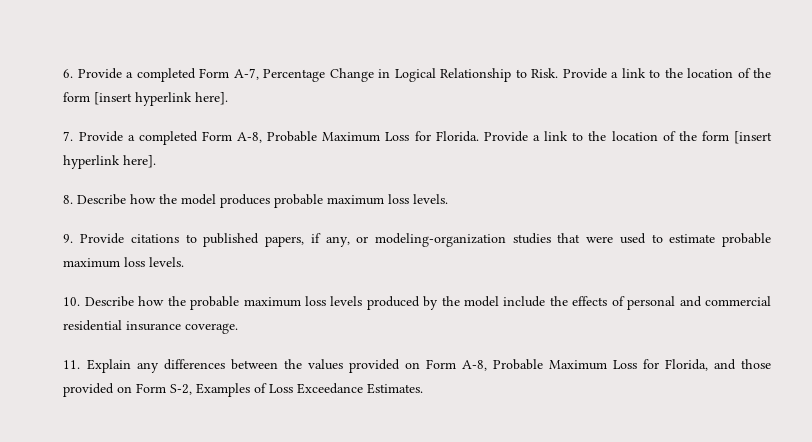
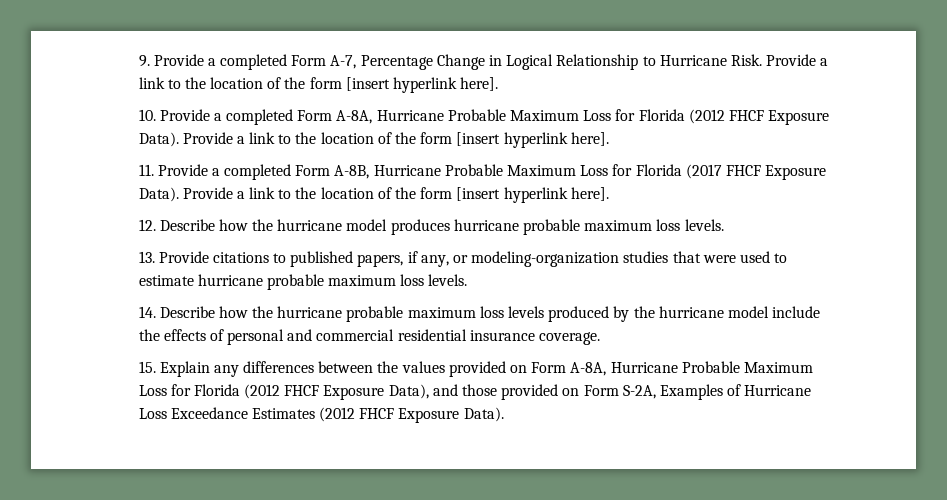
[63,69,74,78] 6. -> [138,55,150,67] 9.
(527, 73) none -> [659,55,727,66] Hurricane
[63,131,479,145] 7. Provide a completed Form A-8, Probable Maximum Loss for Florida. -> [138,109,830,125] [138,132,179,147] 10. Provide a completed Form A-8A, Hurricane Probable Maximum Loss for Florida (2012 FHCF Exposure Data).
[63,194,178,205] 8. Describe how the -> [138,164,827,180] [138,187,609,203] [138,219,343,231] 11. Provide a completed Form A-8B, Hurricane Probable Maximum Loss for Florida (2017 FHCF Exposure Data). Provide a link to the location of the form [insert hyperlink here]. // 12. Describe how the hurricane
[274,194,449,208] [63,234,74,243] probable maximum loss levels. // 9. -> [453,219,724,235] [138,251,155,263] hurricane probable maximum loss levels. // 13.
[722,233,772,247] [63,257,185,268] [63,296,186,307] probable maximum loss levels. // 10. Describe how the -> [197,274,468,290] [138,306,343,318] hurricane probable maximum loss levels. // 14. Describe how the hurricane
(460, 301) none -> [658,306,724,318] hurricane
[63,360,81,369] 11. -> [138,361,156,373] 15.
[461,359,708,371] A-8, Probable Maximum Loss for Florida, -> [570,361,813,376] [138,384,429,400] A-8A, Hurricane Probable Maximum Loss for Florida (2012 FHCF Exposure Data),
[170,384,193,395] S-2, -> [622,385,656,399] S-2A,
(268, 388) none -> [744,385,812,396] Hurricane
[367,383,424,394] Estimates. -> [251,407,504,423] Estimates (2012 FHCF Exposure Data).

